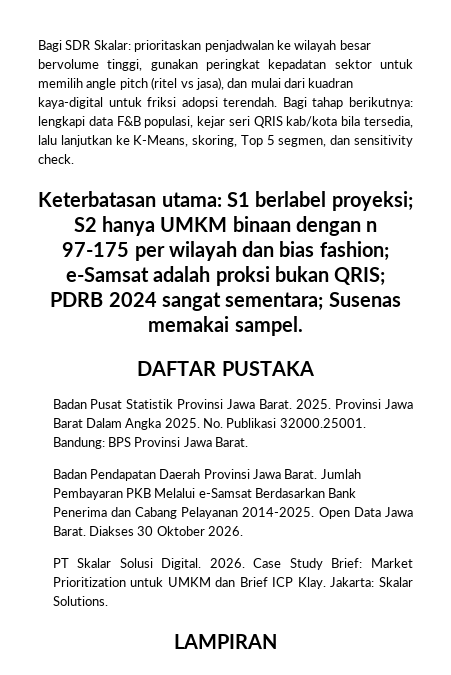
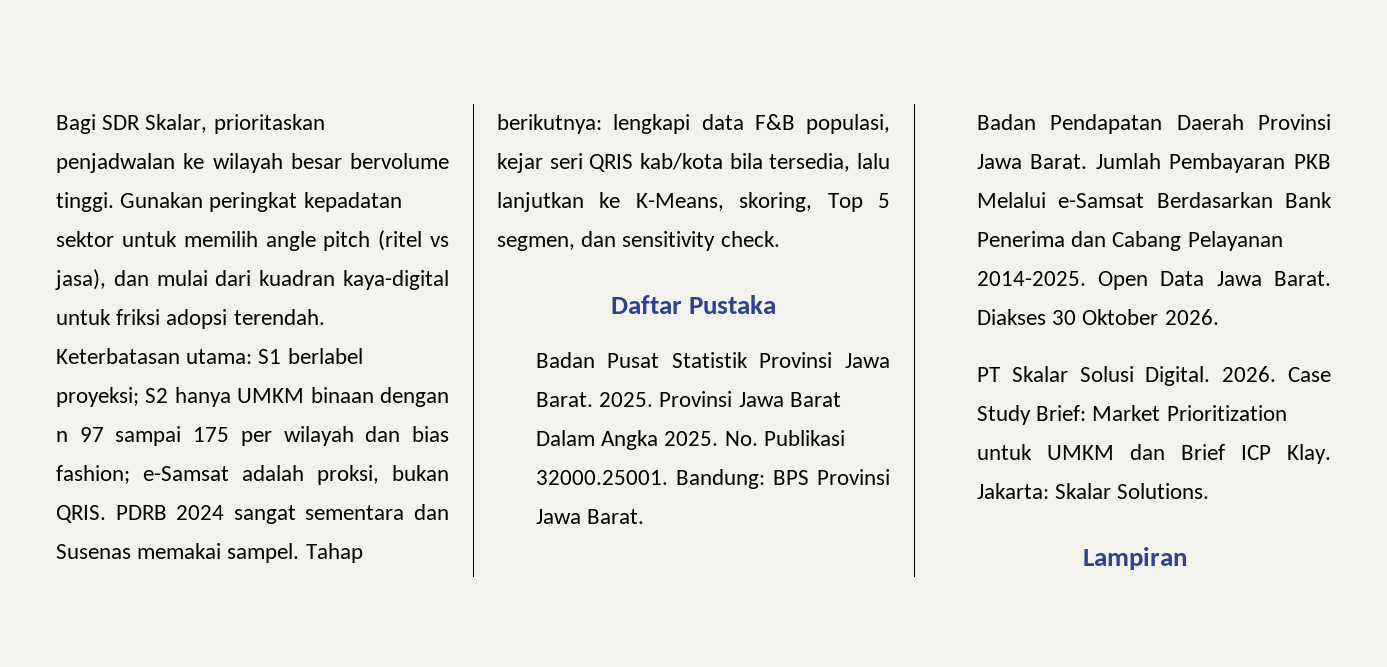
[93,40,131,50] Skalar: -> [145,114,208,133] Skalar,
[107,59,198,71] tinggi, gunakan -> [56,192,204,212] tinggi. Gunakan
[282,97,344,109] Bagi tahap -> [56,348,363,364] [56,387,449,407] [56,426,449,446] [56,465,449,485] [56,504,449,524] [56,543,363,563] Keterbatasan utama: S1 berlabel proyeksi; S2 hanya UMKM binaan dengan n 97 sampai 175 per wilayah dan bias fashion; e-Samsat adalah proksi, bukan QRIS. PDRB 2024 sangat sementara dan Susenas memakai sampel. Tahap
[38,191,413,211] [73,216,378,236] [62,241,389,261] [65,266,386,286] [50,292,401,311] [148,316,303,336] [137,361,314,376] Keterbatasan utama: S1 berlabel proyeksi; S2 hanya UMKM binaan dengan n 97-175 per wilayah dan bias fashion; e-Samsat adalah proksi bukan QRIS; PDRB 2024 sangat sementara; Susenas memakai sampel. // DAFTAR PUSTAKA -> [610,295,777,314] Daftar Pustaka
[174,634,277,649] LAMPIRAN -> [1082,547,1187,570] Lampiran

